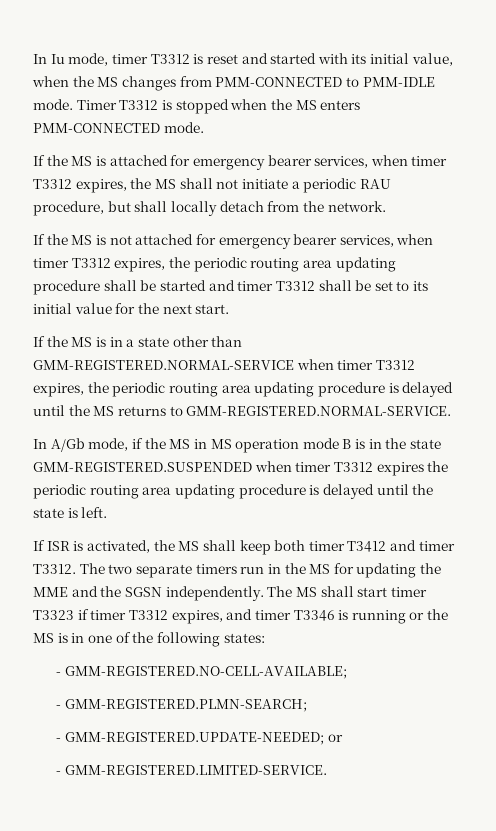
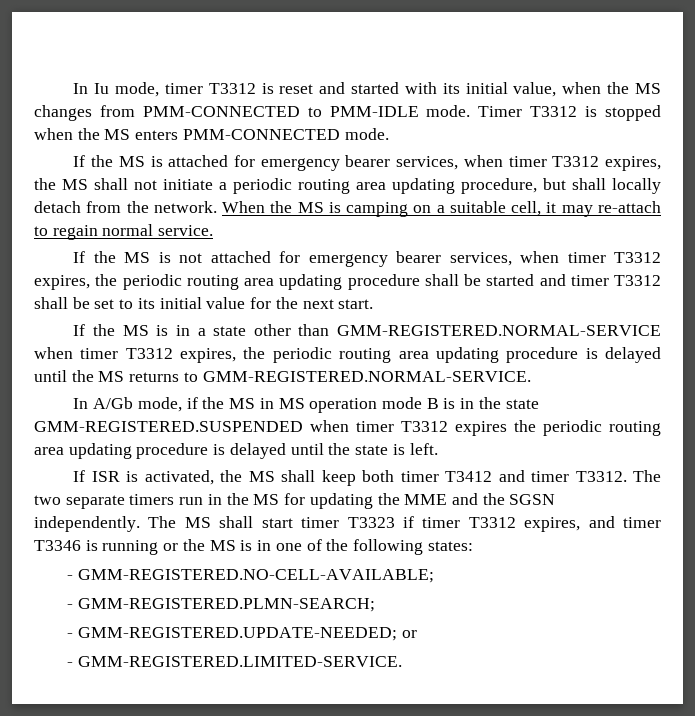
[359,179,391,189] RAU -> [298,178,455,194] routing area updating
(386, 206) none -> [222,201,661,217] [34,224,214,240] When the MS is camping on a suitable cell, it may re-attach to regain normal service.

